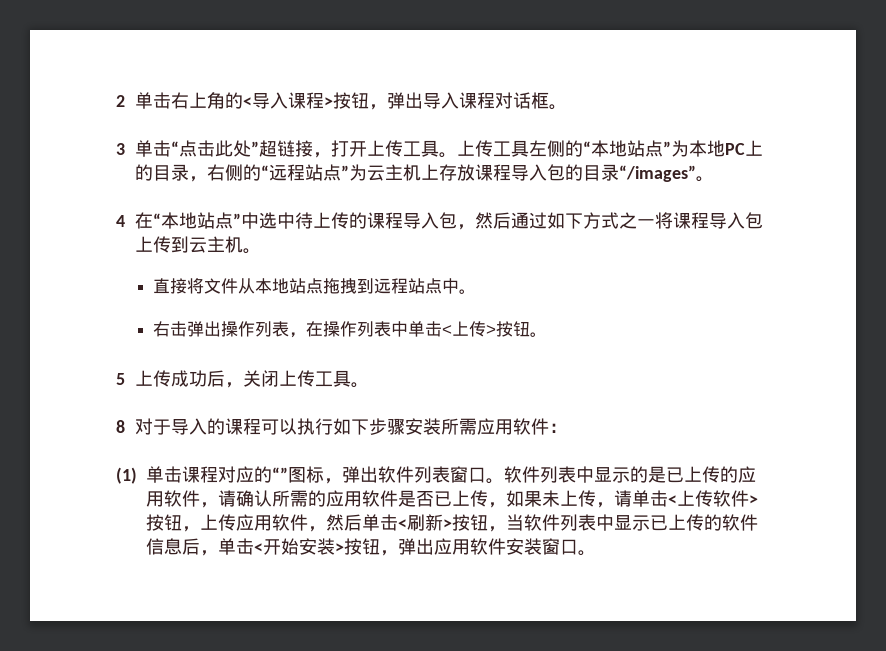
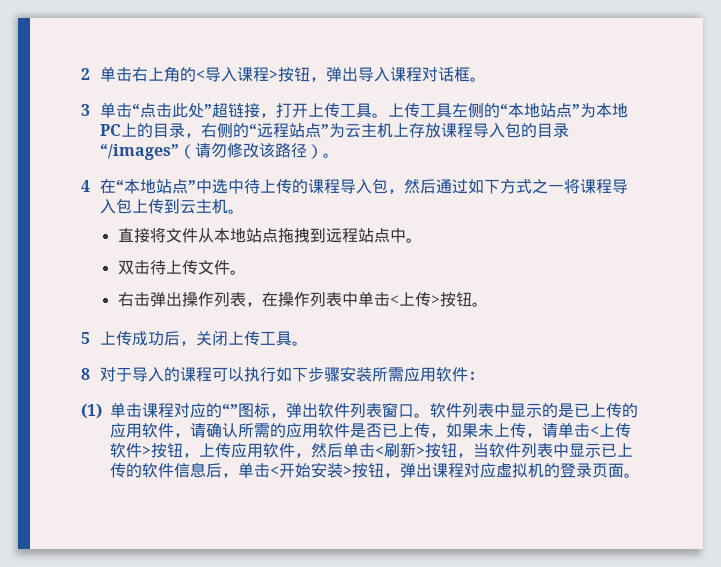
(696, 173) none -> [179,142,324,159] （请勿修改该路径）
(477, 291) none -> [117,260,246,275] // 双击待上传文件。
[433,538,578,555] 应用软件安装窗口 -> [432,462,624,478] 课程对应虚拟机的登录页面

